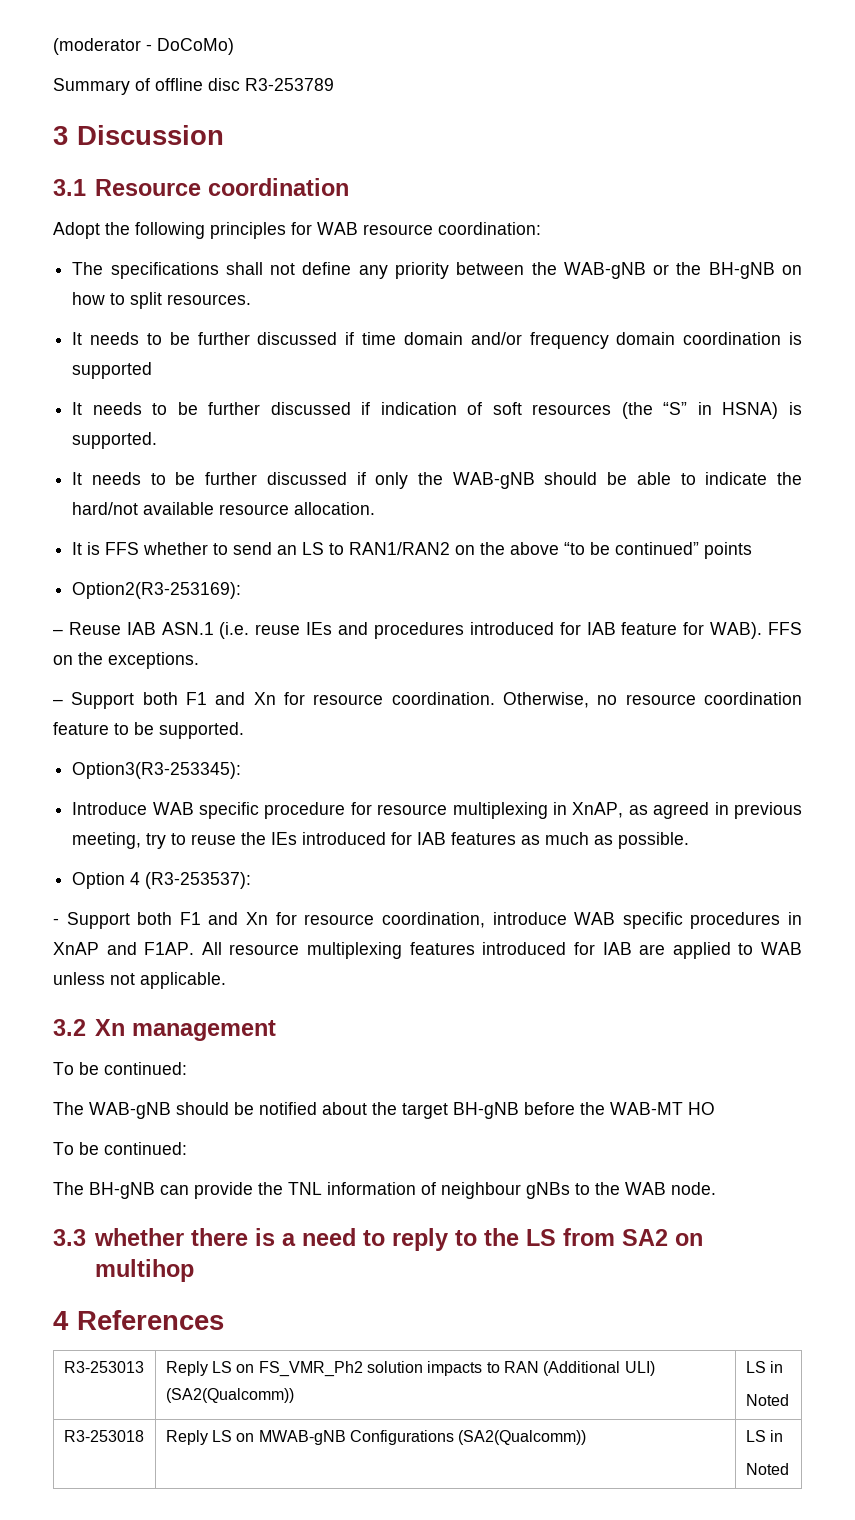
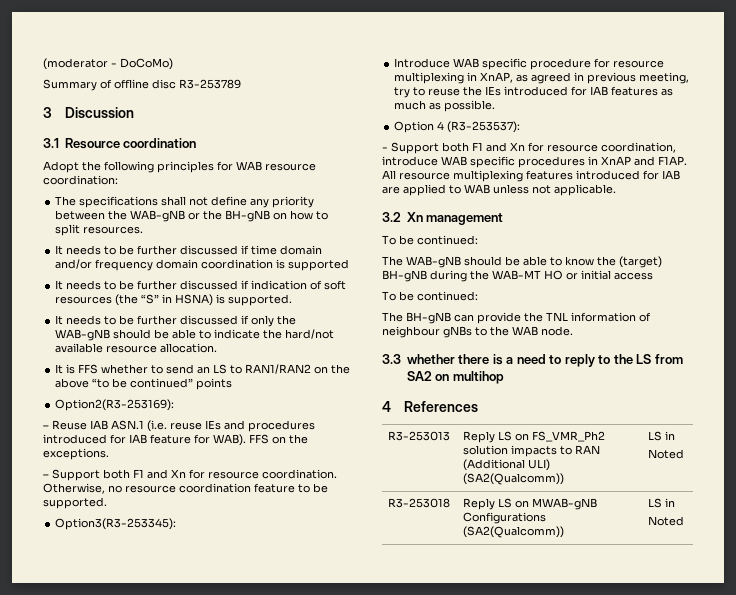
[259,1102,575,1119] notified about the target BH-gNB before -> [523,256,662,268] [382,270,467,282] able to know the (target) BH-gNB during
(715, 1108) none -> [566,270,653,280] or initial access

